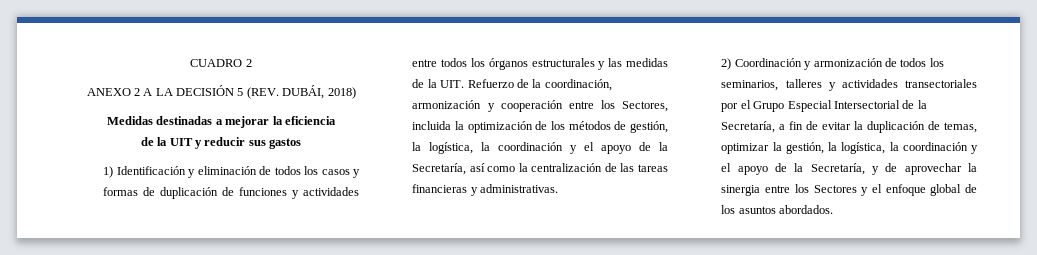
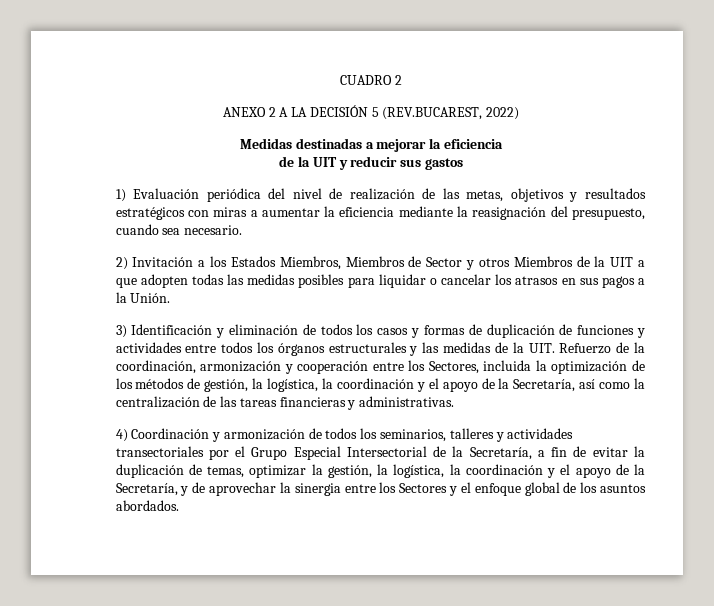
[246,85,356,99] (REV. DUBÁI, 2018) -> [382,107,520,120] (REV.BUCAREST, 2022)
(114, 172) none -> [133,188,646,202] [115,206,645,220] [115,224,243,235] [115,256,645,270] [115,274,645,288] [115,292,171,303] [115,325,127,338] Evaluación periódica del nivel de realización de las metas, objetivos y resultados estratégicos con miras a aumentar la eficiencia mediante la reasignación del presupuesto, cuando sea necesario. // 2) Invitación a los Estados Miembros, Miembros de Sector y otros Miembros de la UIT a que adopten todas las medidas posibles para liquidar o cancelar los atrasos en sus pagos a la Unión. // 3)
[721,58,732,70] 2) -> [115,429,128,442] 4)

